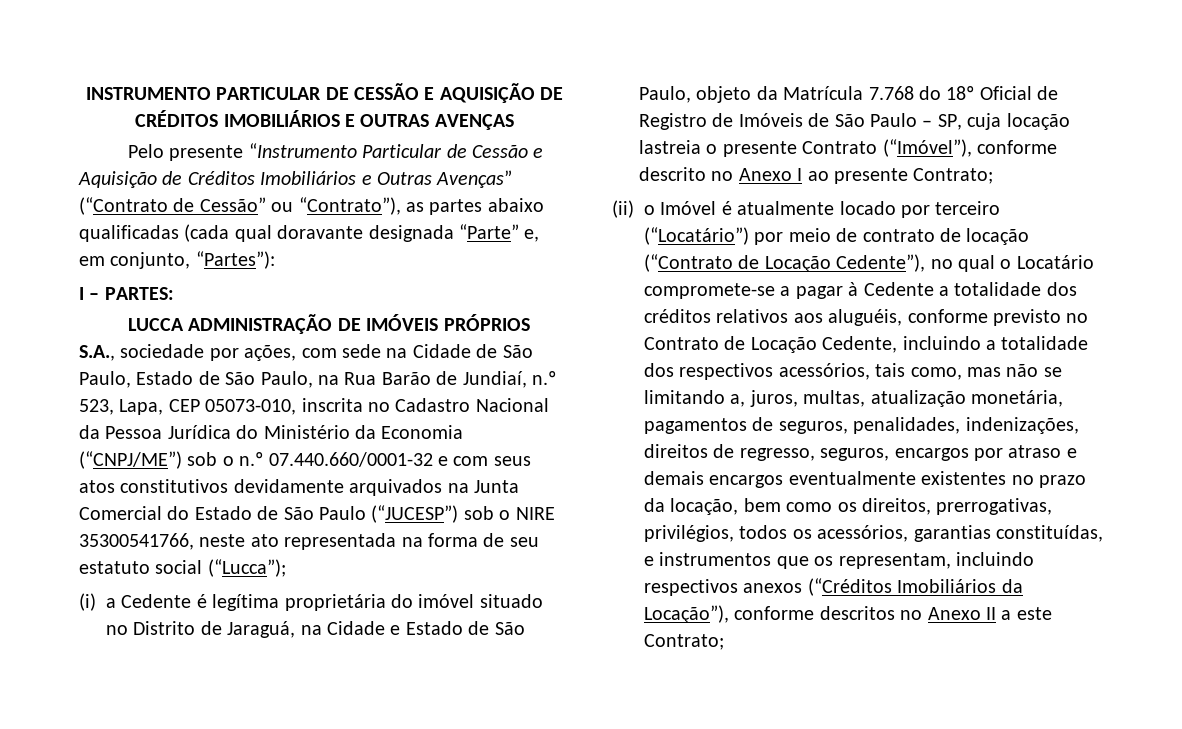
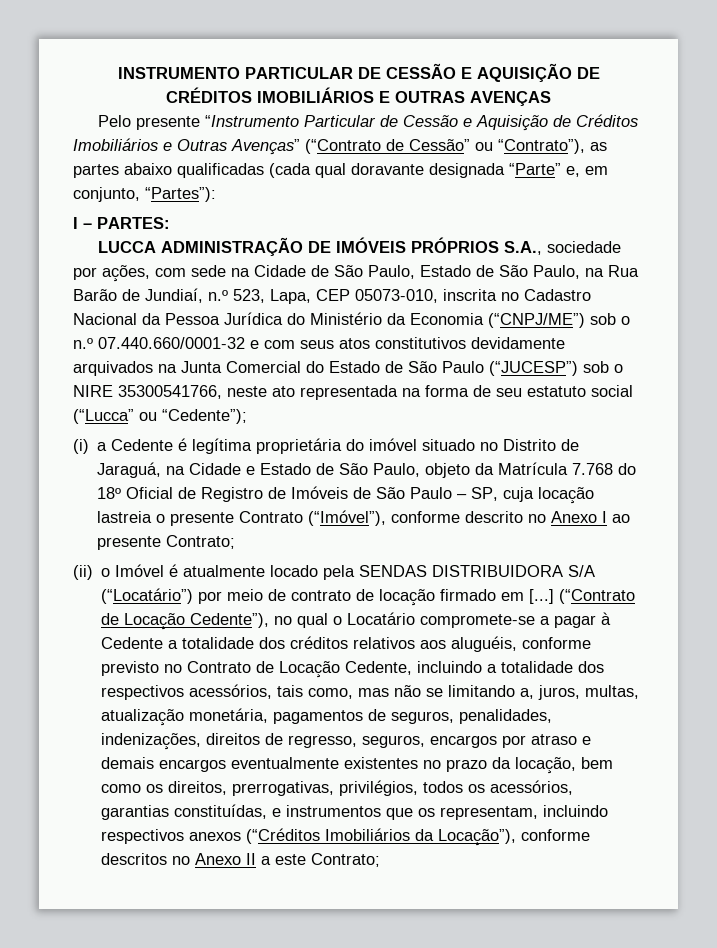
[207,559,286,577] (“Lucca”); -> [73,409,247,424] (“Lucca” ou “Cedente”);
[901,201,1001,218] por terceiro -> [323,565,596,580] pela SENDAS DISTRIBUIDORA S/A
(1030, 236) none -> [440,589,555,604] firmado em [...]

